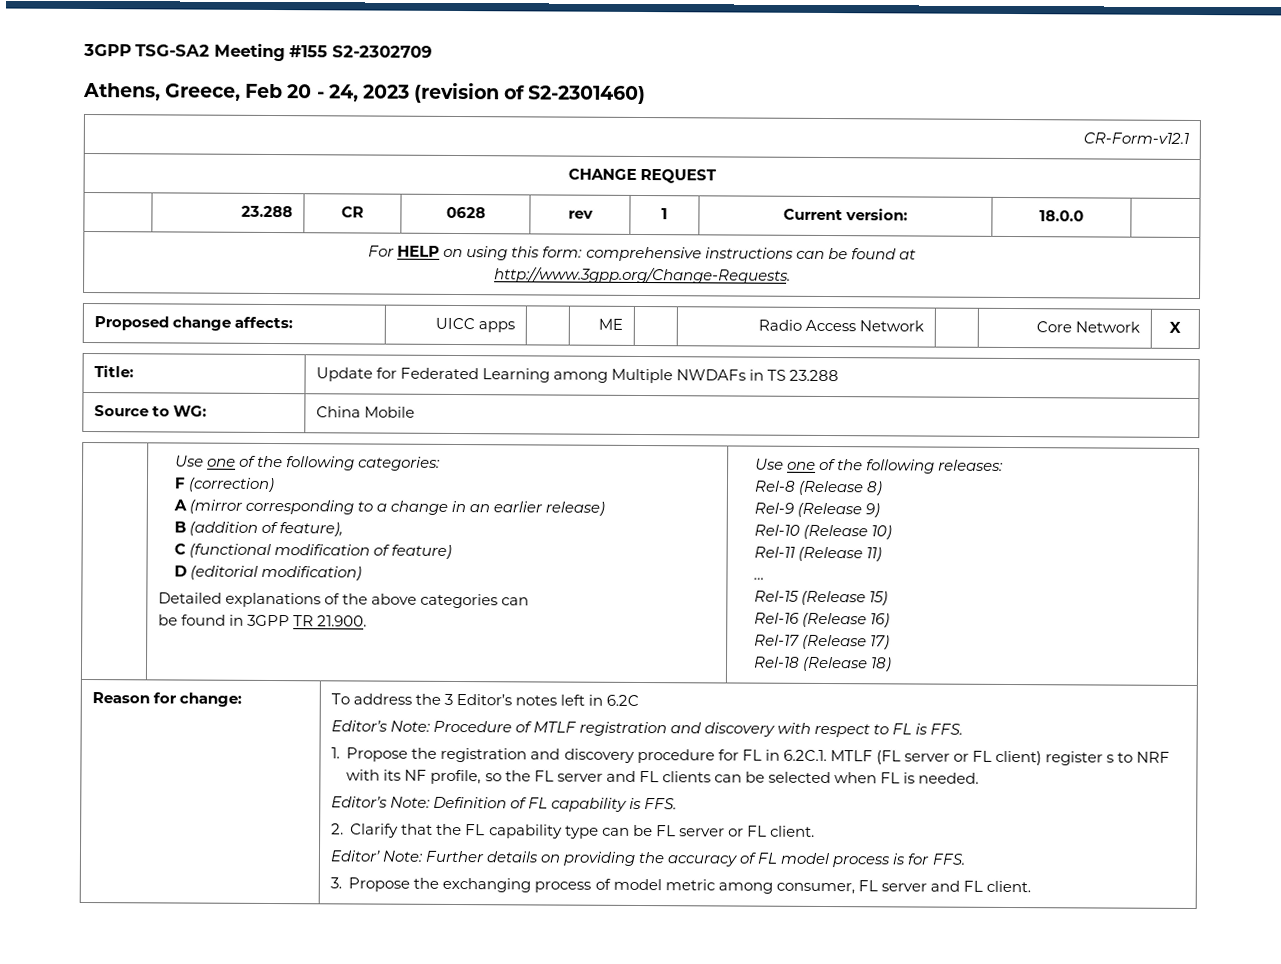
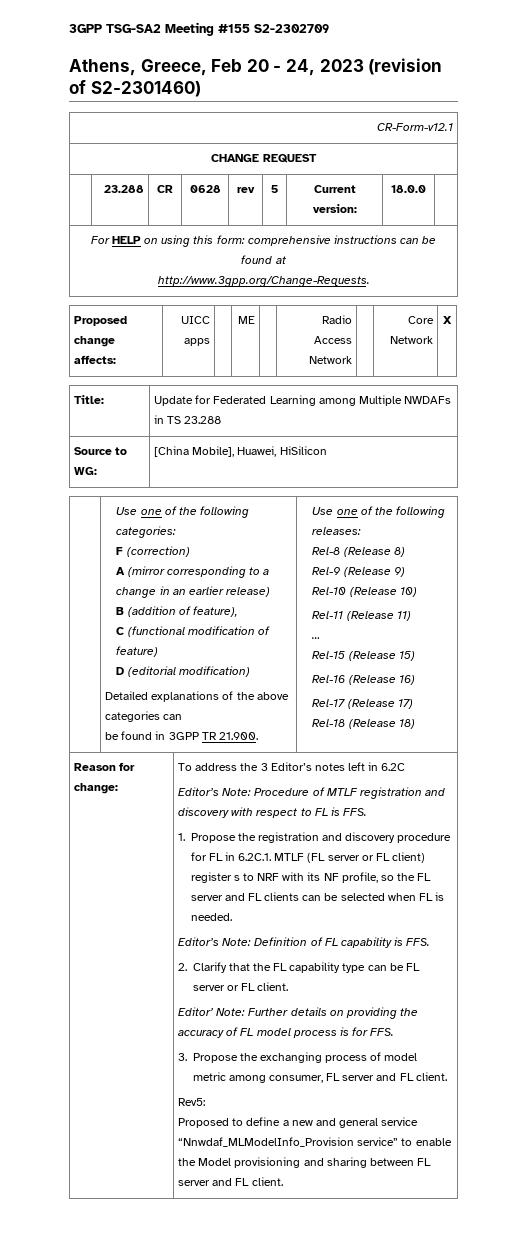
[661,208,668,220] 1 -> [271,185,278,193] 5
[315,406,415,418] China Mobile -> [154,446,327,457] [China Mobile], Huawei, HiSilicon
(1031, 886) none -> [178,1098,206,1106] [178,1117,418,1128] [178,1137,452,1147] [178,1157,431,1168] [178,1177,283,1186] // Rev5: // Proposed to define a new and general service “Nnwdaf_MLModelInfo_Provision service” to enable the Model provisioning and sharing between FL server and FL client.

